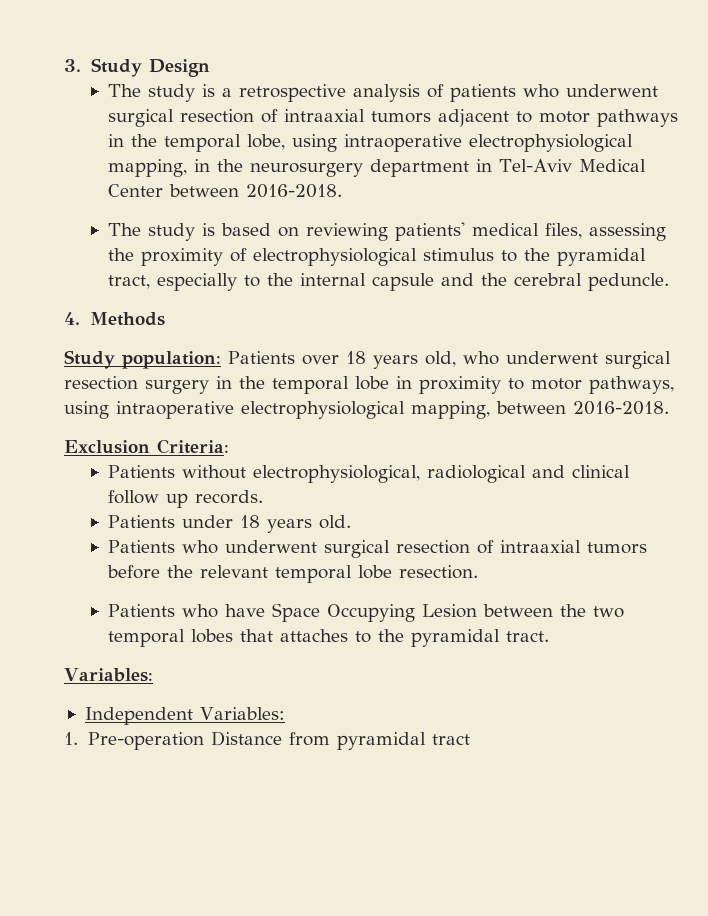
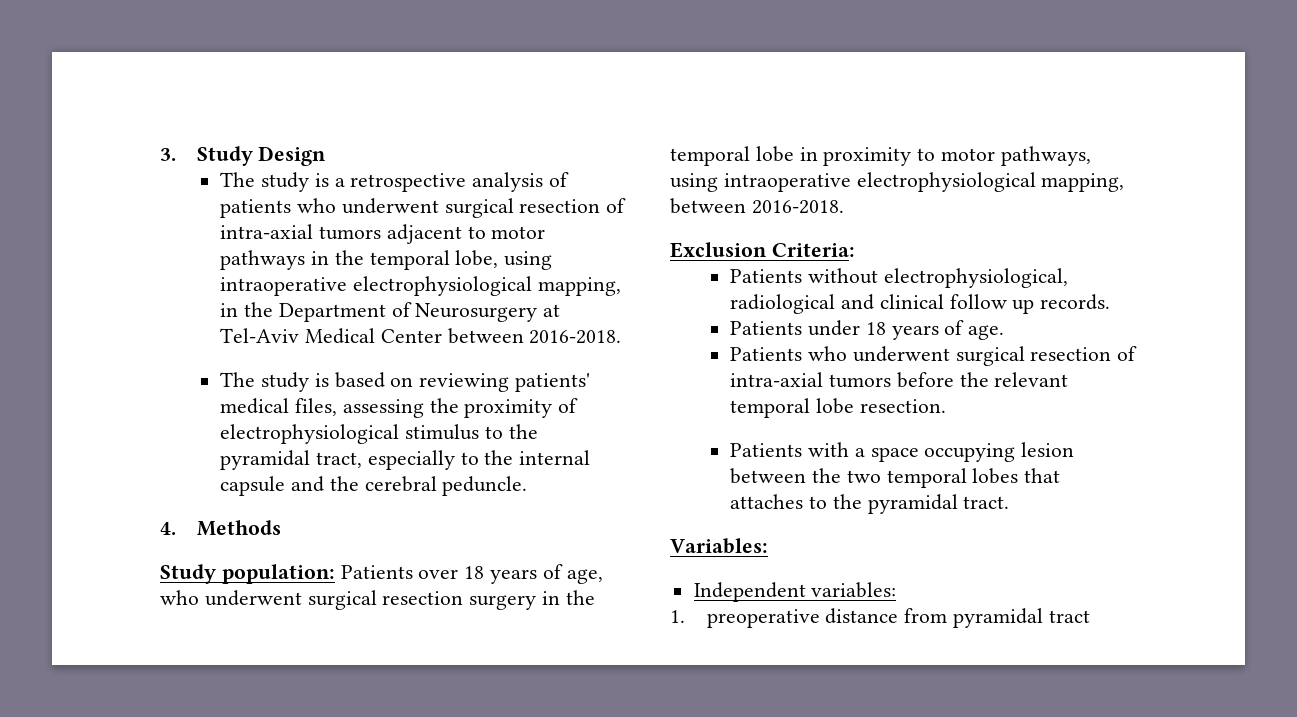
[283,109,365,122] intraaxial -> [220,224,314,239] intra-axial
[249,159,492,177] neurosurgery department in -> [278,302,561,322] Department of Neurosurgery at
[425,351,456,367] old, -> [542,564,603,584] of age,
[318,515,351,529] old. -> [944,320,1005,340] of age.
[499,540,581,553] intraaxial -> [730,372,824,387] intra-axial
[181,603,477,622] who have Space Occupying Lesion -> [808,442,1075,462] with a space occupying lesion
[199,707,285,720] Variables: -> [811,582,897,598] variables:
[87,731,282,750] Pre-operation Distance -> [706,608,899,628] preoperative distance

